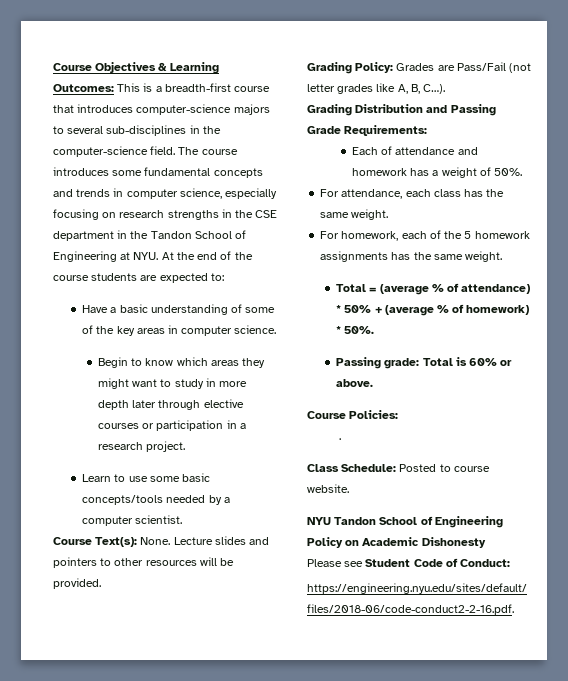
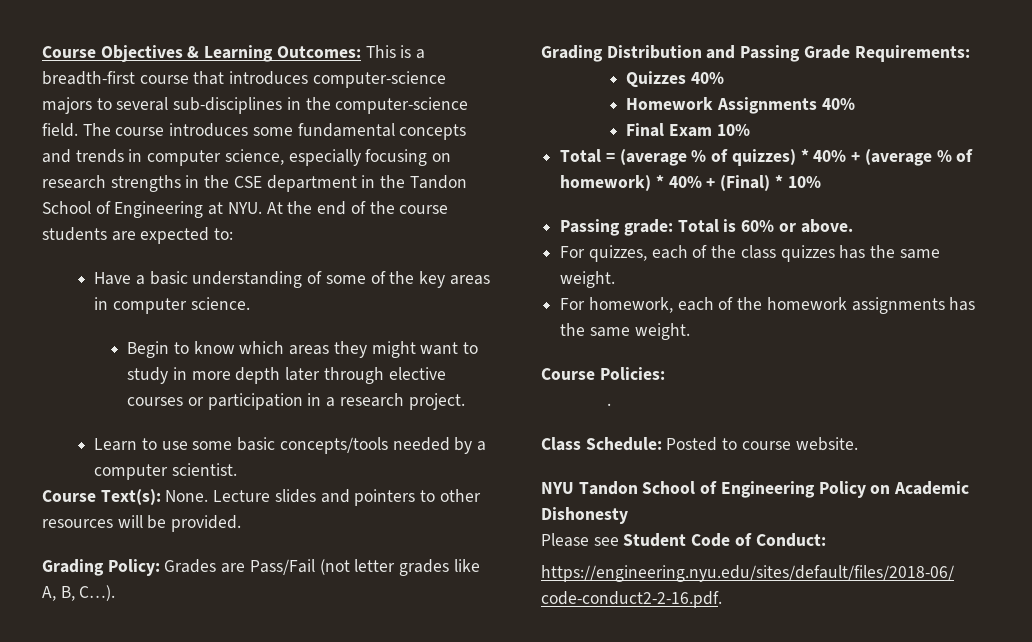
[351,146,478,155] [351,167,523,178] [320,189,461,199] Each of attendance and homework has a weight of 50%. // For attendance, each class -> [626,71,725,88] [626,97,855,114] [626,123,750,137] [560,149,974,166] [560,175,821,191] [560,219,853,236] [560,245,835,262] Quizzes 40% // Homework Assignments 40% // Final Exam 10% // Total = (average % of quizzes) * 40% + (average % of homework) * 40% + (Final) * 10% // Passing grade: Total is 60% or above. // For quizzes, each of the class quizzes
[464,231,472,239] 5 -> (763, 303) none
[336,283,531,295] [336,304,530,316] [336,326,375,334] [336,357,513,369] [336,379,374,387] // Total = (average % of attendance) * 50% + (average % of homework) * 50%. // Passing grade: Total is 60% or above. -> (690, 331) none

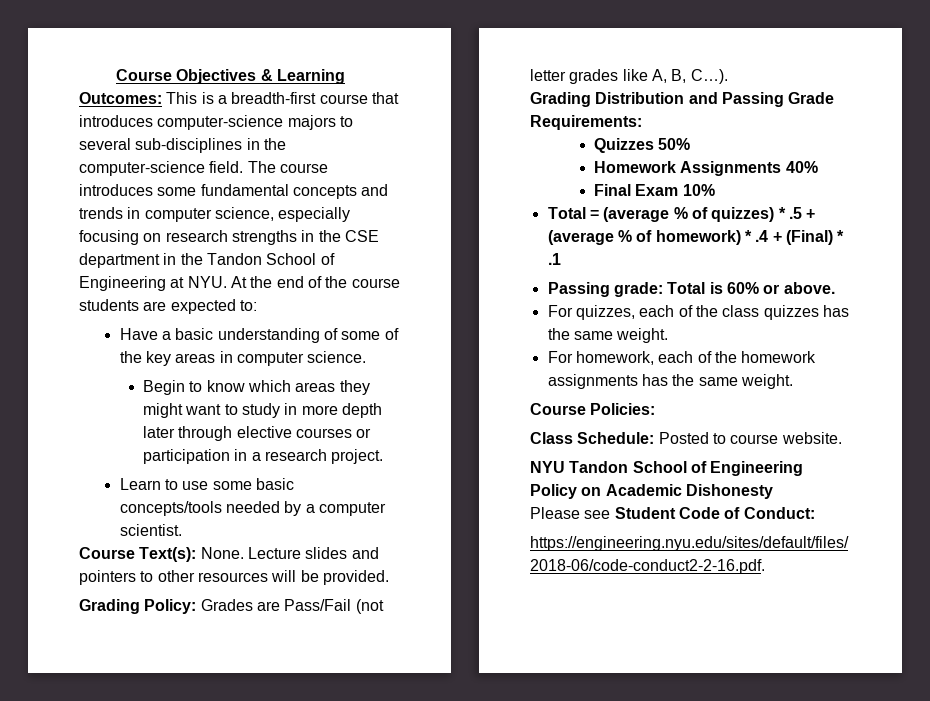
[691,72,725,84] 40% -> [658,138,691,150] 50%
[813,150,847,162] 40% -> [788,207,802,219] .5
[668,176,702,188] 40% -> [755,230,769,242] .4
[787,176,821,188] 10% -> [547,253,561,265] .1
[607,403,612,406] // . -> (656, 409) none

